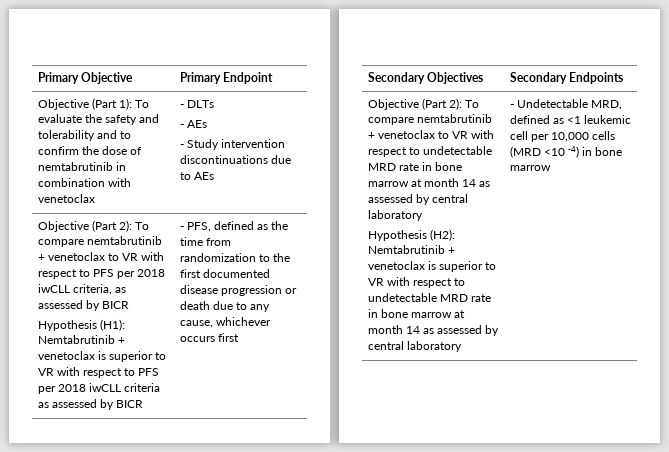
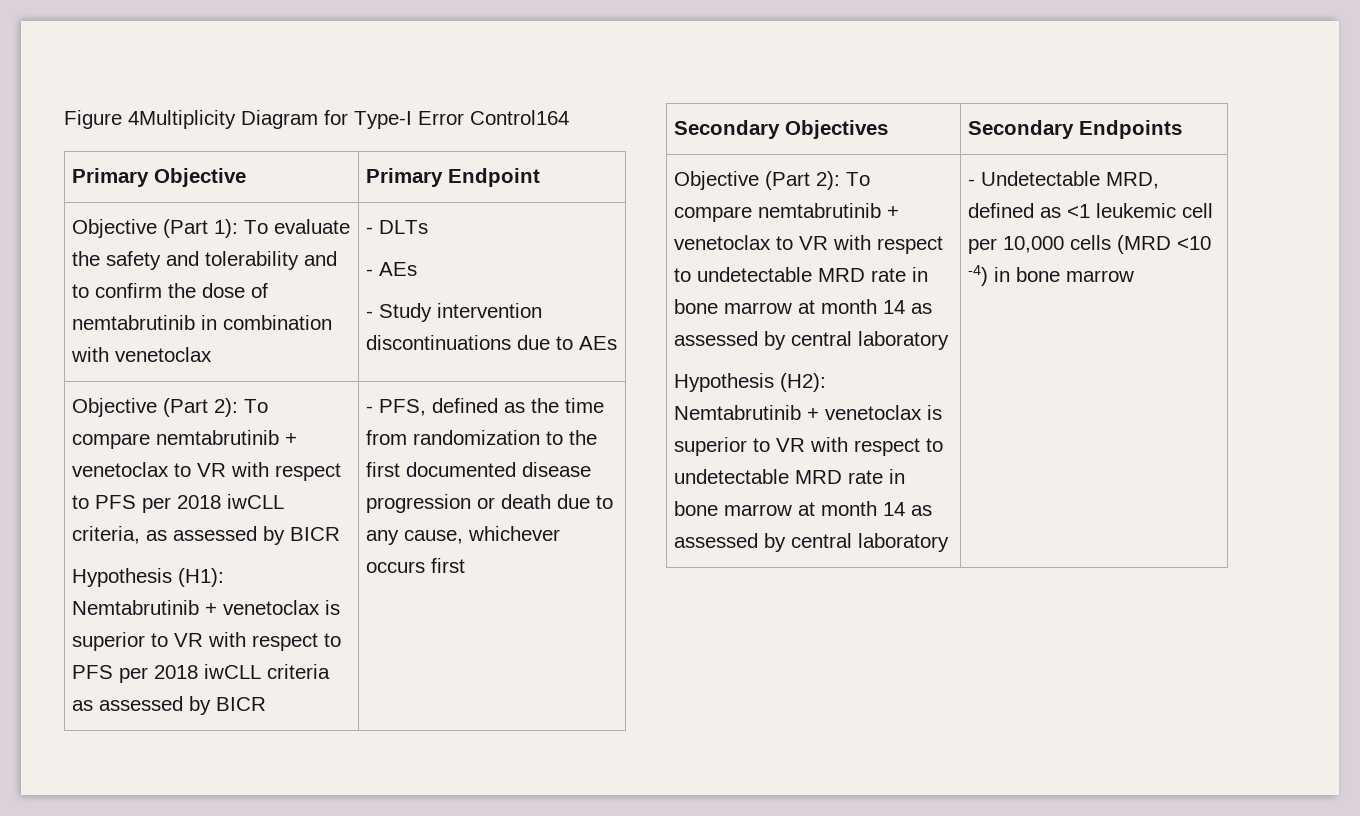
(37, 78) none -> [64,110,569,129] Figure 4Multiplicity Diagram for Type-I Error Control164 //

